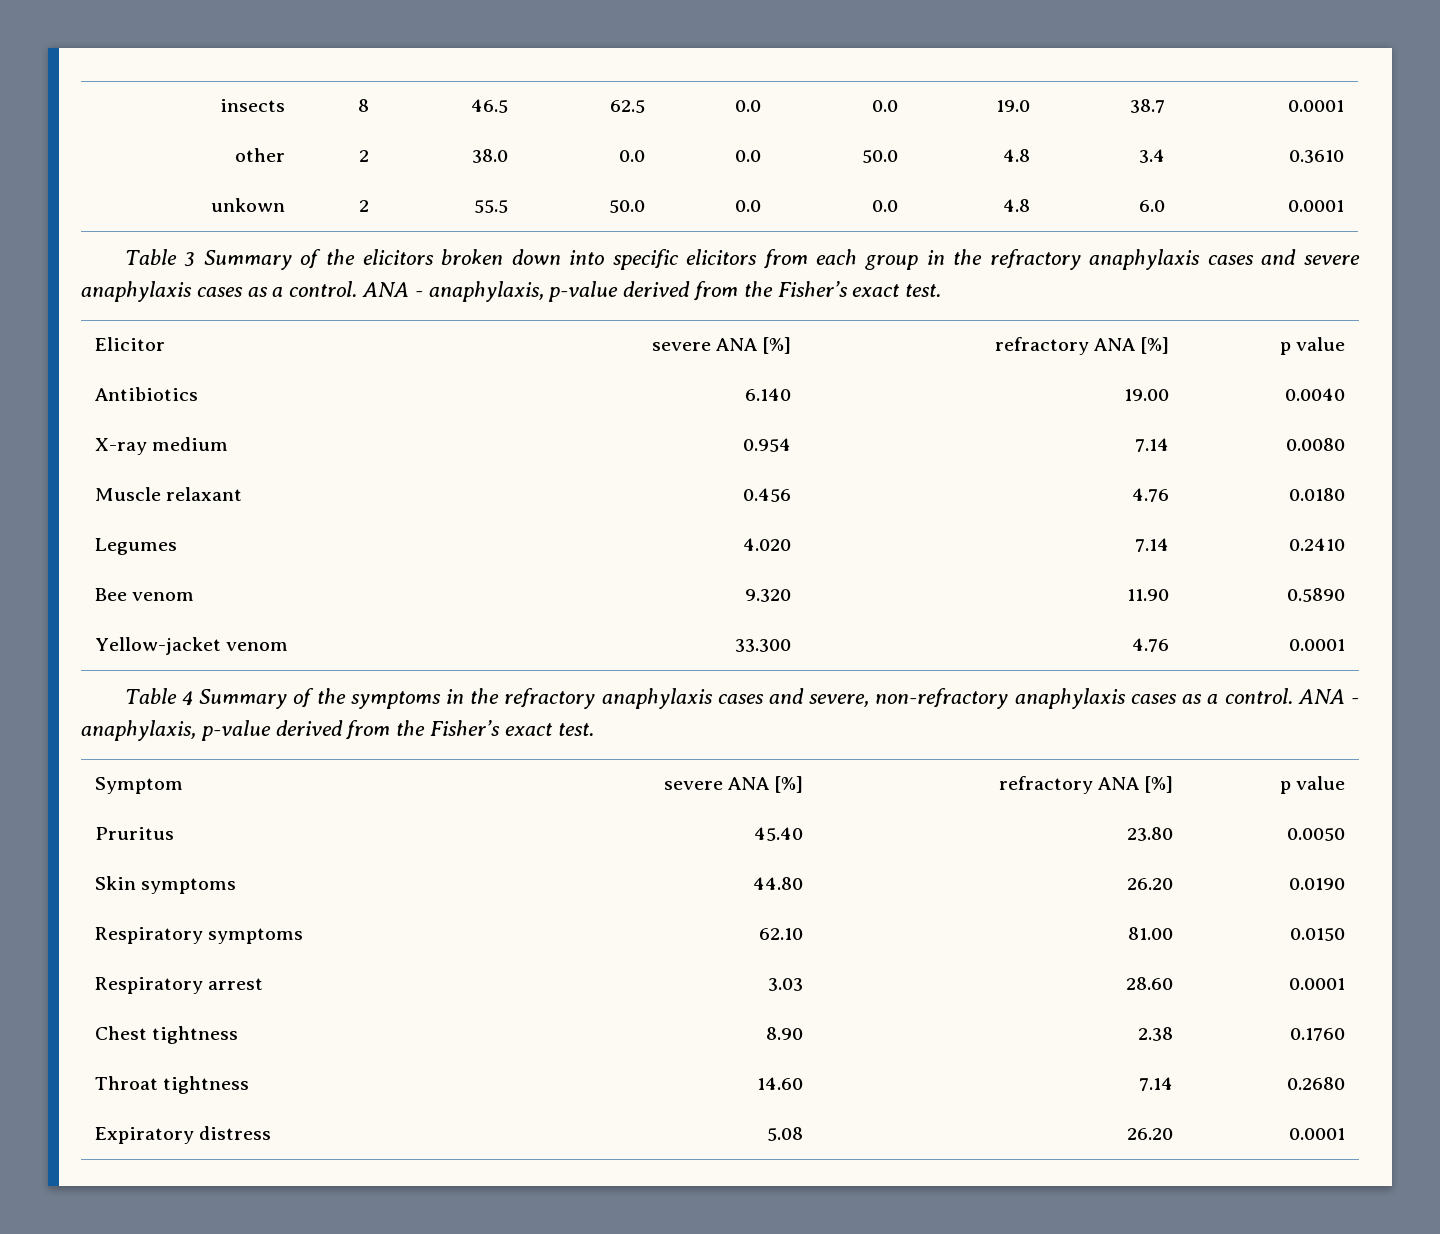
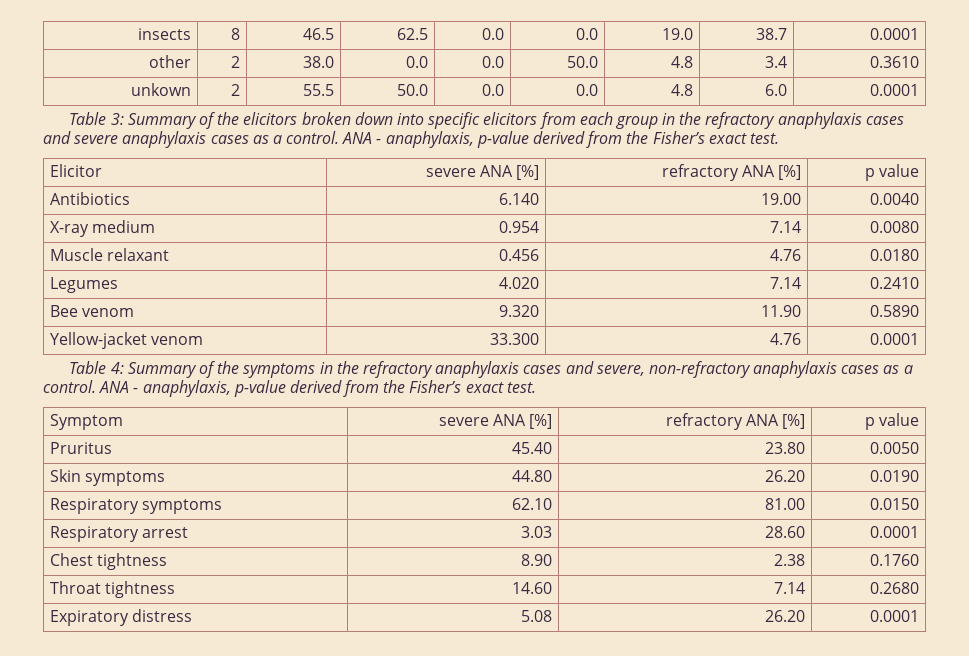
[184,252,196,267] 3 -> [110,113,124,125] 3:
[181,691,193,706] 4 -> [110,362,124,374] 4:

